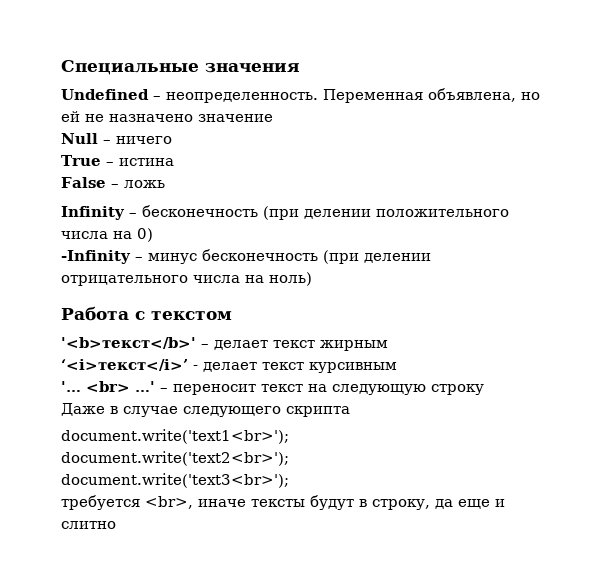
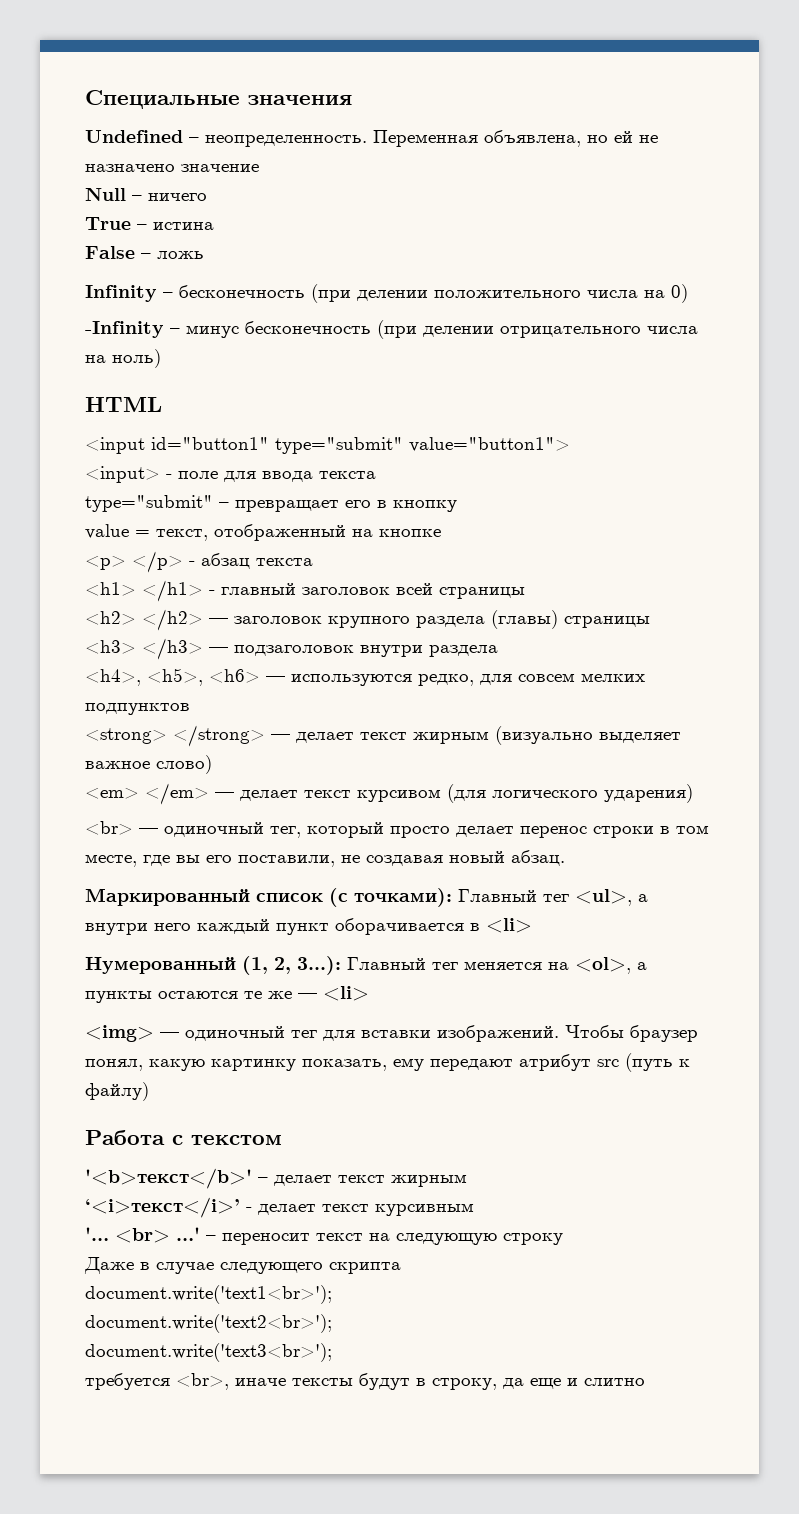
(312, 279) none -> [85,397,162,412] [85,437,570,454] [85,466,376,483] [85,495,457,512] [85,524,441,541] [85,551,313,573] [85,580,525,602] [85,609,650,631] [85,638,498,660] [85,668,645,686] [85,703,190,715] [85,725,681,747] [85,755,212,774] [85,783,693,805] [85,821,709,838] [85,850,565,867] [85,888,648,907] [85,918,532,935] [85,956,647,975] [85,986,369,1003] [85,1025,698,1042] [85,1053,690,1072] [85,1082,149,1101] // HTML // <input id="button1" type="submit" value="button1"> // <input> - поле для ввода текста // type="submit" – превращает его в кнопку // value = текст, отображенный на кнопке // <p> </p> - абзац текста // <h1> </h1> - главный заголовок всей страницы // <h2> </h2> — заголовок крупного раздела (главы) страницы // <h3> </h3> — подзаголовок внутри раздела // <h4>, <h5>, <h6> — используются редко, для совсем мелких подпунктов // <strong> </strong> — делает текст жирным (визуально выделяет важное слово) // <em> </em> — делает текст курсивом (для логического ударения) // <br> — одиночный тег, который просто делает перенос строки в том месте, где вы его поставили, не создавая новый абзац. // Маркированный список (с точками): Главный тег <ul>, а внутри него каждый пункт оборачивается в <li> // Нумерованный (1, 2, 3...): Главный тег меняется на <ol>, а пункты остаются те же — <li> // <img> — одиночный тег для вставки изображений. Чтобы браузер понял, какую картинку показать, ему передают атрибут src (путь к файлу)

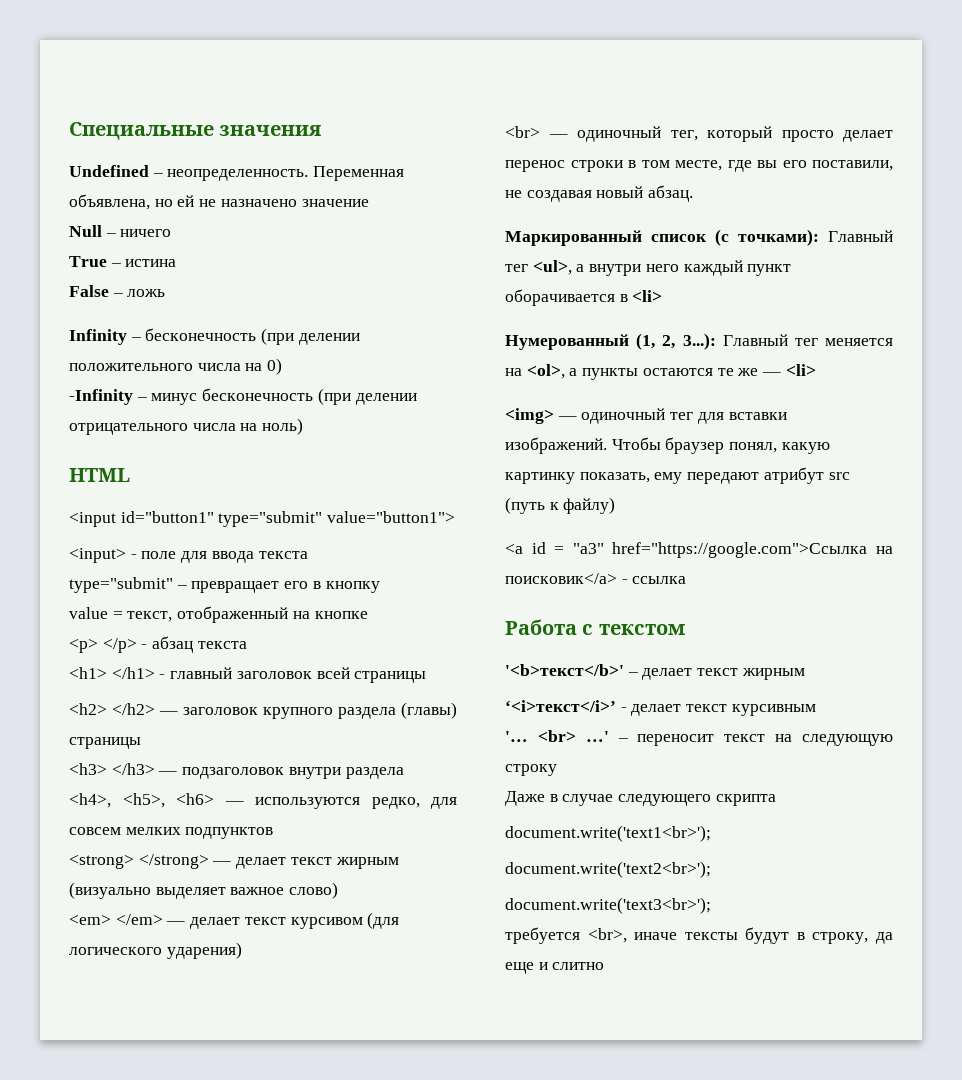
(149, 1091) none -> [505,542,893,558] [505,573,687,584] // <a id = "a3" href="https://google.com">Ссылка на поисковик</a> - ссылка

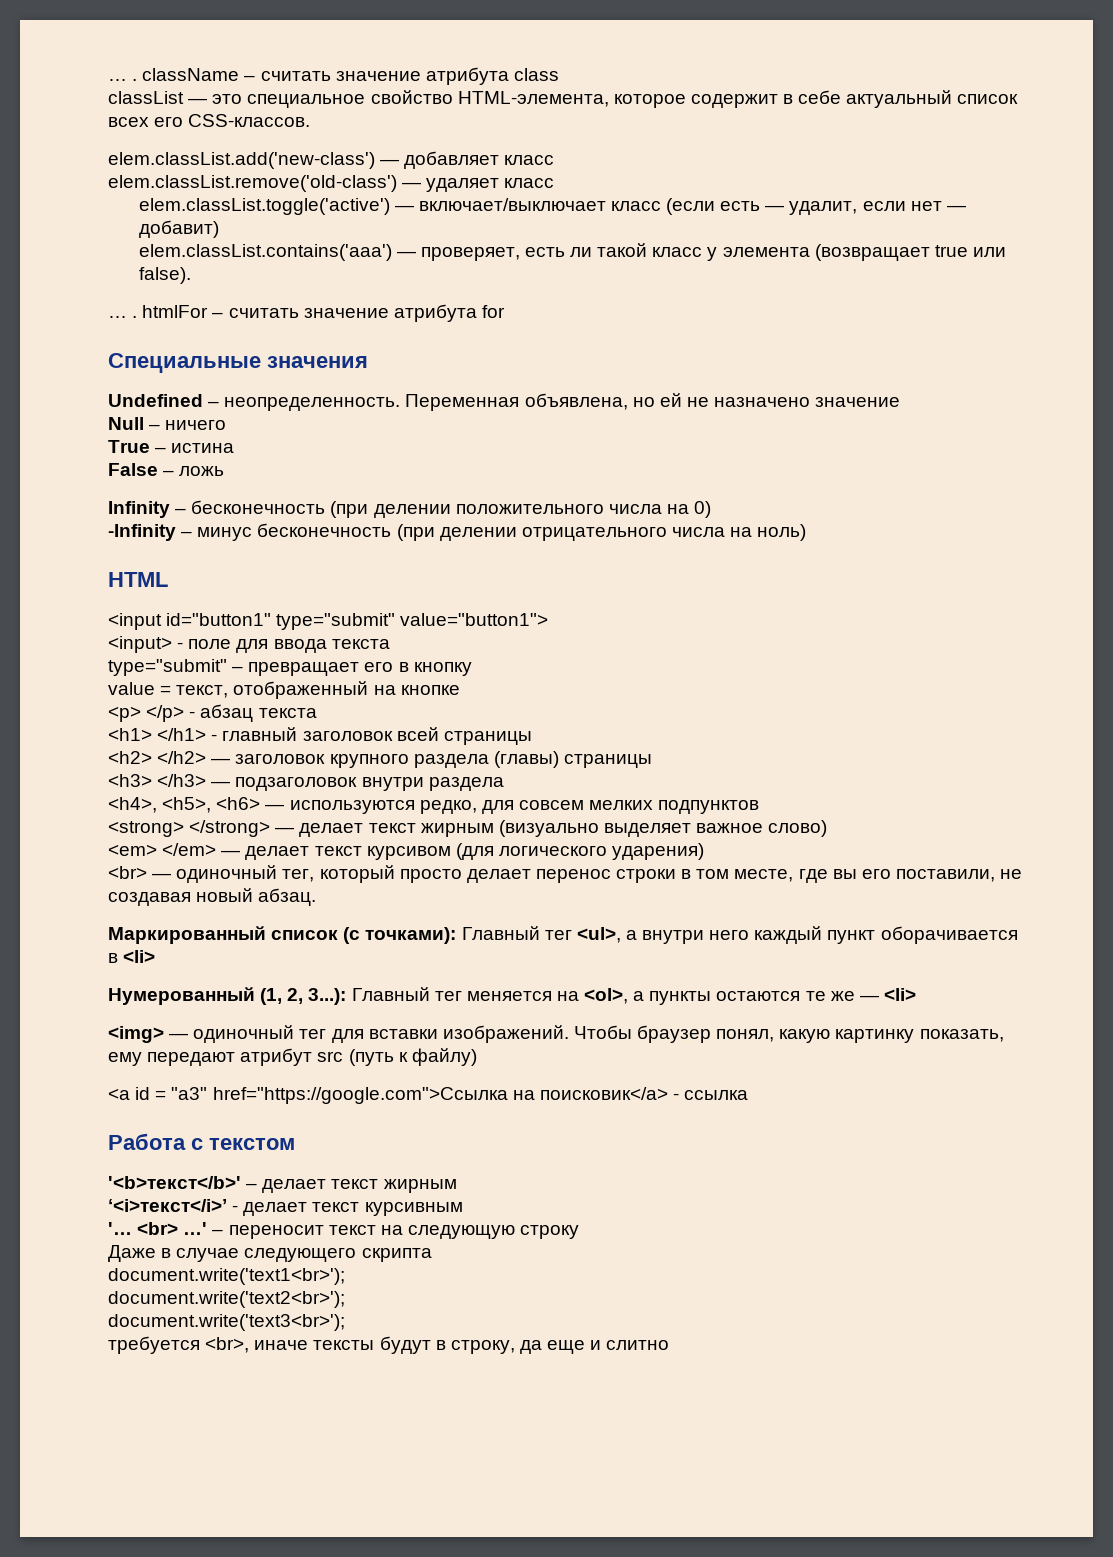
(69, 131) none -> [108,67,559,85] [108,90,1019,108] [108,114,311,127] [108,151,555,169] [108,175,555,192] [138,198,966,215] [138,220,219,238] [138,243,1006,261] [138,267,191,284] [108,304,505,322] … . className – считать значение атрибута class // classList — это специальное свойство HTML-элемента, которое содержит в себе актуальный список всех его CSS-классов. // elem.classList.add('new-class') — добавляет класс // elem.classList.remove('old-class') — удаляет класс // elem.classList.toggle('active') — включает/выключает класс (если есть — удалит, если нет — добавит) // elem.classList.contains('aaa') — проверяет, есть ли такой класс у элемента (возвращает true или false). // … . htmlFor – считать значение атрибута for //

